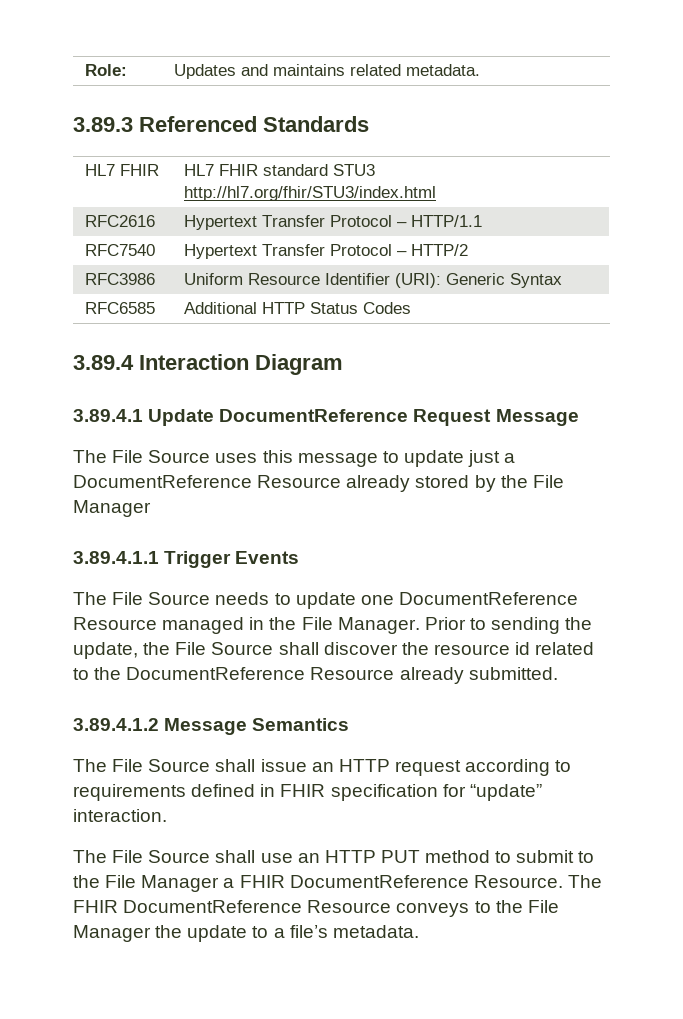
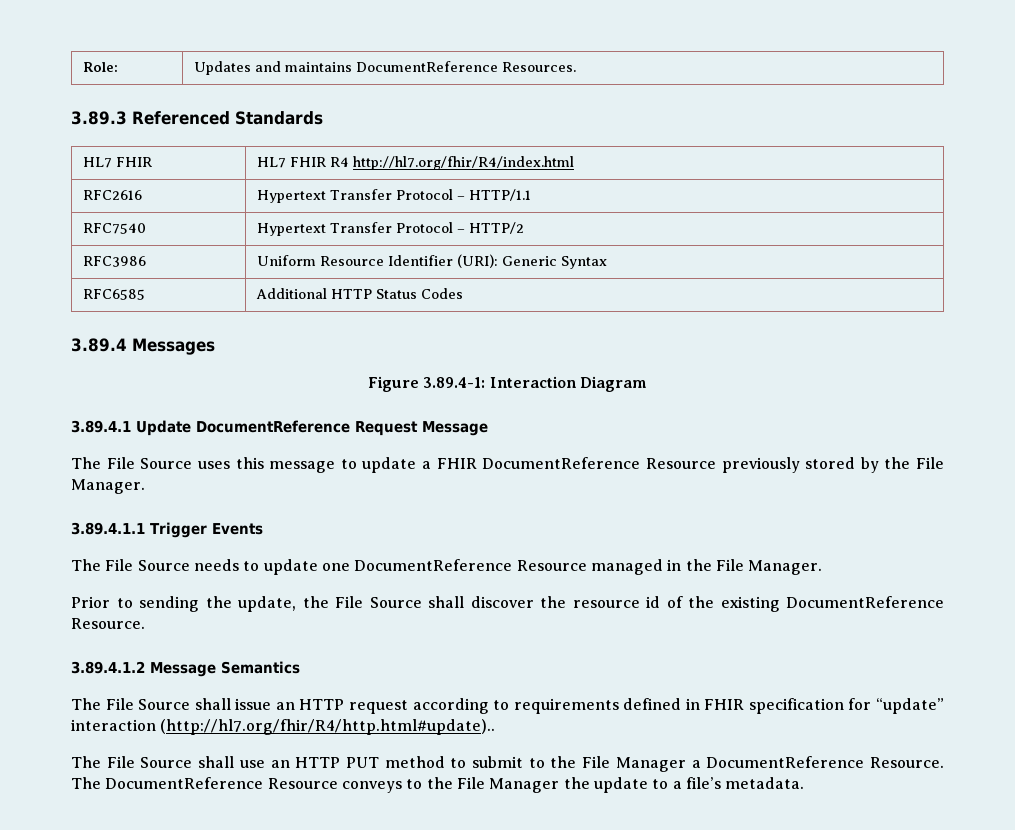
[350,64,481,76] related metadata. -> [356,61,577,72] DocumentReference Resources.
[263,164,376,176] [184,186,437,201] standard STU3 http://hl7.org/fhir/STU3/index.html -> [330,156,575,170] R4 http://hl7.org/fhir/R4/index.html
(134, 362) none -> [132,338,215,355] [368,376,486,392] Messages // Figure 3.89.4-1:
[468,450,516,467] [73,475,411,492] just a DocumentReference Resource already -> [422,457,800,473] a FHIR DocumentReference Resource previously
[73,500,151,517] Manager -> [71,479,145,494] Manager.
(420, 625) none -> (823, 567) //
[535,642,595,655] [73,667,558,684] related to the DocumentReference Resource already submitted. -> [666,596,944,612] [71,618,145,629] of the existing DocumentReference Resource.
[73,809,167,822] interaction. -> [71,719,496,735] interaction (http://hl7.org/fhir/R4/http.html#update)..
[239,875,285,888] FHIR -> (701, 764) none
[73,900,118,913] FHIR -> (101, 783) none

